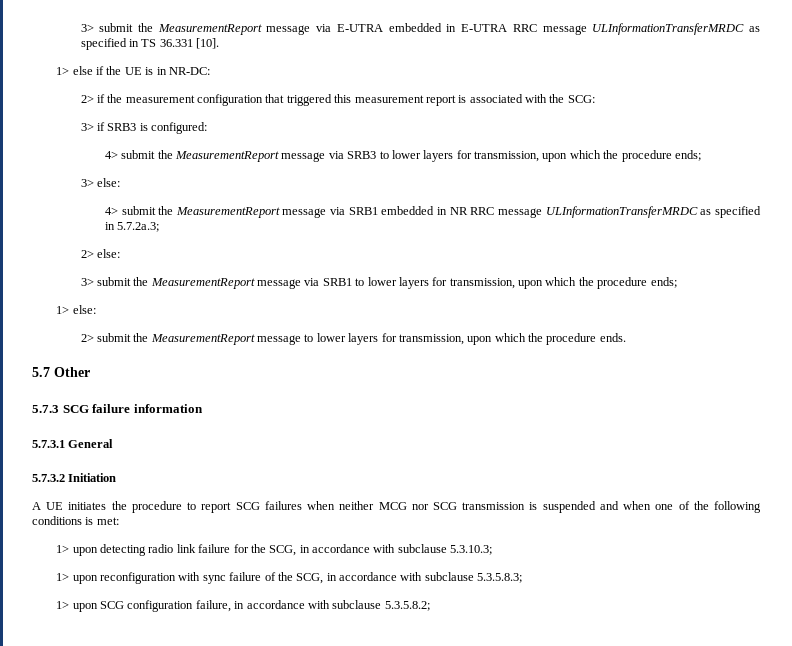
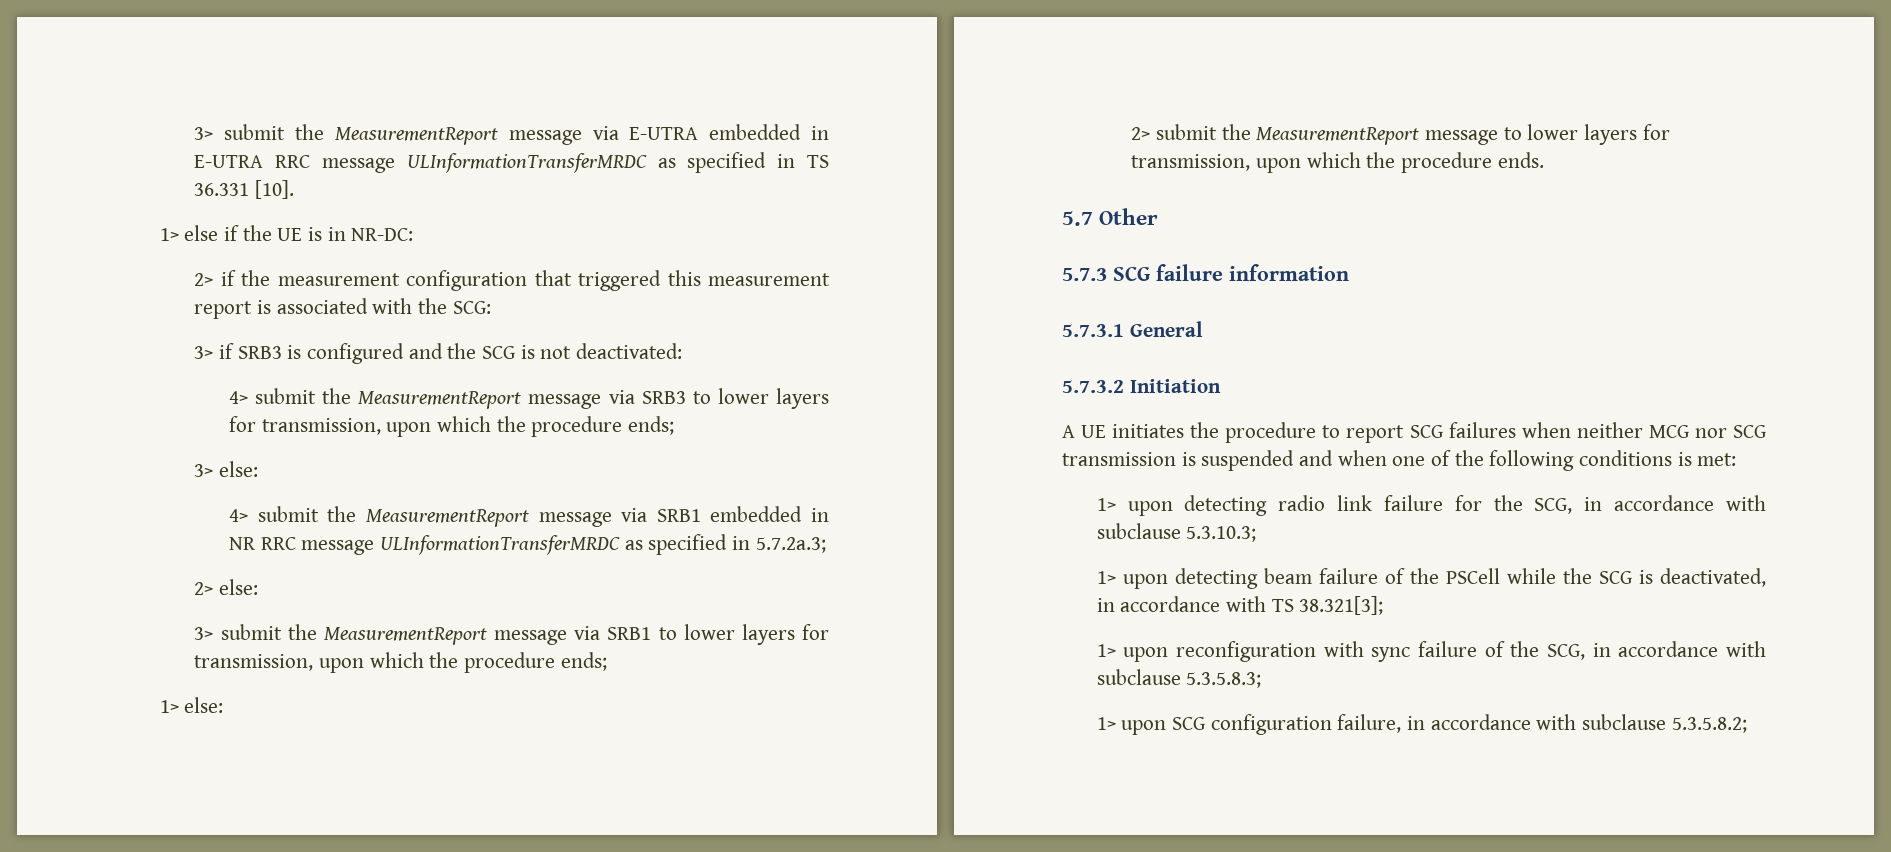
[151,122,208,134] configured: -> [307,343,683,364] configured and the SCG is not deactivated:
(493, 550) none -> [1096,568,1766,589] [1096,596,1384,615] // 1> upon detecting beam failure of the PSCell while the SCG is deactivated, in accordance with TS 38.321[3];

